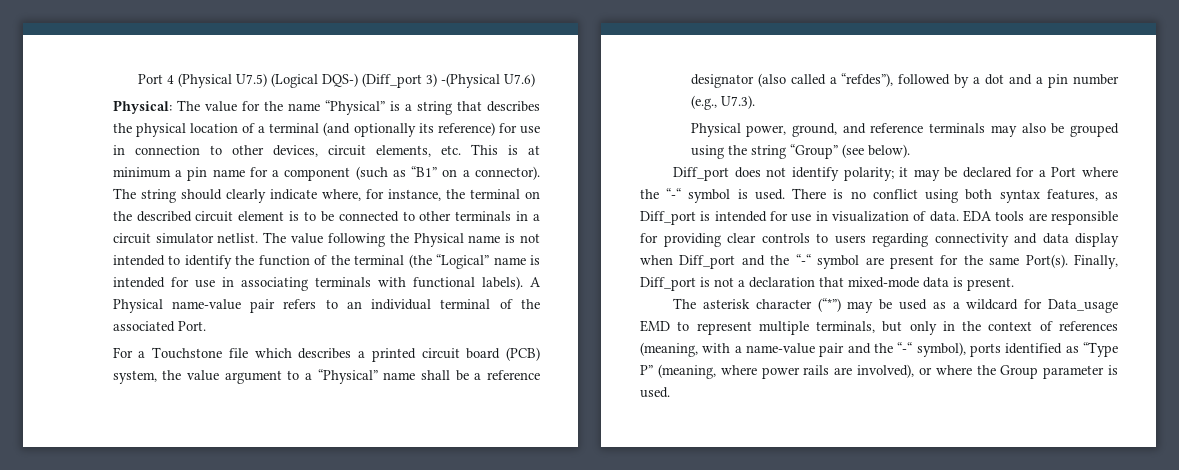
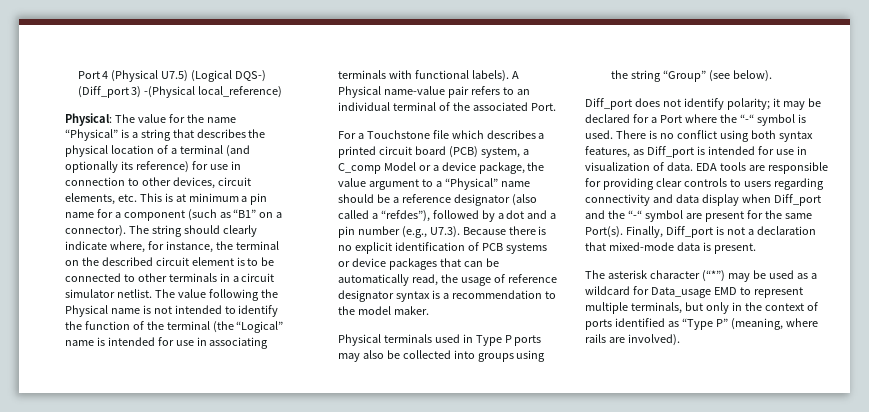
[503,73,535,87] U7.6) -> [198,86,283,98] local_reference)
(157, 377) none -> [522,149,529,155] [337,162,525,174] a C_comp Model or a device package,
[420,370,450,380] shall -> [337,194,374,203] should
[690,123,1119,137] // Physical power, ground, and reference terminals may also be grouped -> [462,226,547,235] [337,242,547,254] [337,258,499,270] [337,274,557,286] [337,290,556,302] [337,306,429,315] [337,334,542,346] [337,350,514,362] Because there is no explicit identification of PCB systems or device packages that can be automatically read, the usage of reference designator syntax is a recommendation to the model maker. // Physical terminals used in Type P ports may also be collected into groups
[1059,321,1118,331] [640,342,966,357] references (meaning, with a name-value pair and the “-“ symbol), -> (818, 306) none
[761,367,800,379] power -> (818, 322) none
[857,364,1118,379] [640,387,670,398] involved), or where the Group parameter is used. -> [627,334,680,346] involved).

